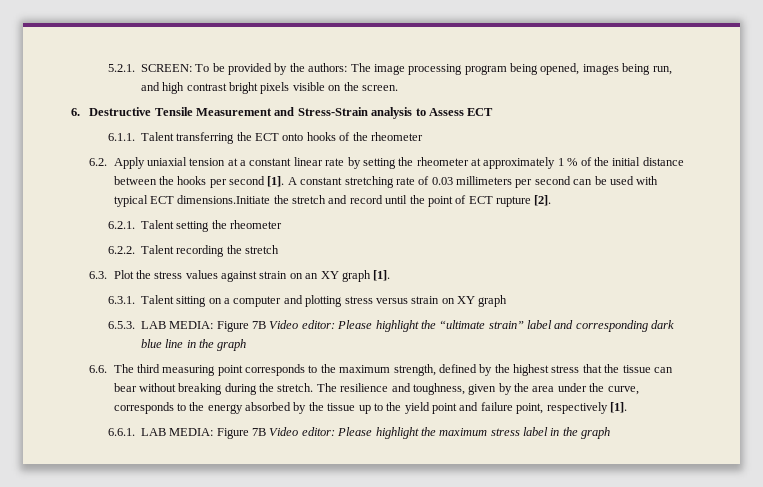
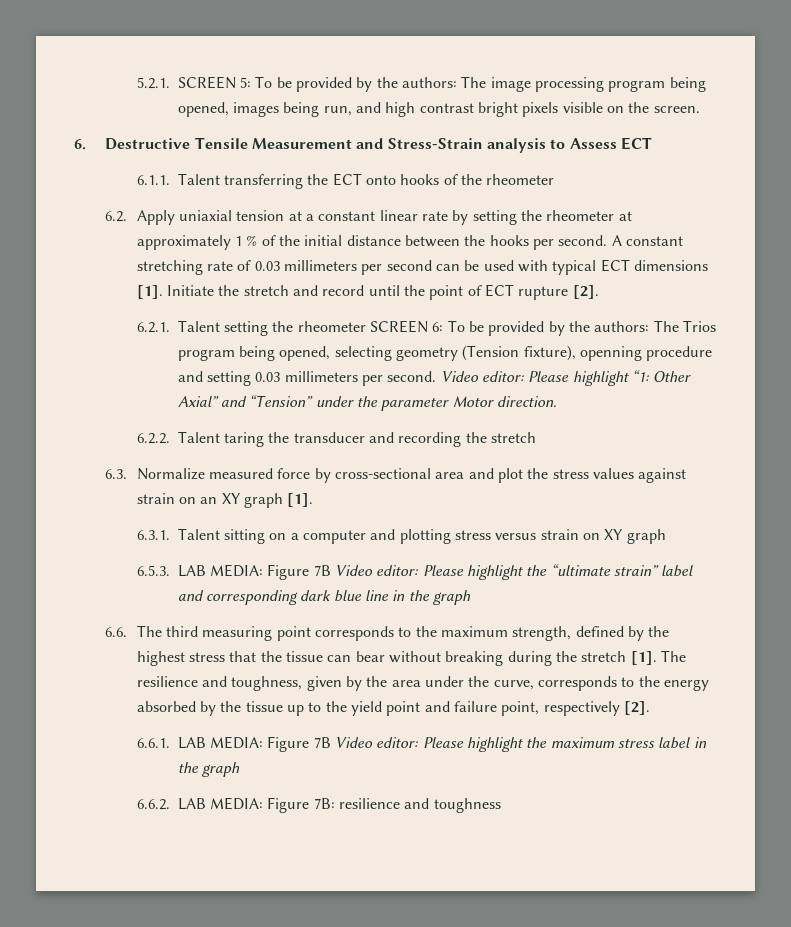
[140,64,192,72] SCREEN: -> [177,76,251,89] SCREEN 5:
[229,176,285,187] second [1]. -> [558,235,608,246] second.
[177,195,271,204] dimensions.Initiate -> [633,260,708,271] [136,285,214,299] dimensions [1]. Initiate
[107,245,280,257] [89,270,134,279] // 6.2.2. Talent recording the stretch // 6.3. Plot -> [369,320,716,336] [177,345,713,361] [177,370,692,386] [177,395,557,411] [136,431,536,447] [105,468,523,483] SCREEN 6: To be provided by the authors: The Trios program being opened, selecting geometry (Tension fixture), openning procedure and setting 0.03 millimeters per second. Video editor: Please highlight “1: Other Axial” and “Tension” under the parameter Motor direction. // 6.2.2. Talent taring the transducer and recording the stretch // 6.3. Normalize measured force by cross-sectional area and plot
[277,383,314,392] stretch. -> [581,651,657,665] stretch [1].
[609,402,627,413] [1]. -> [623,701,650,715] [2].
(611, 433) none -> [136,797,501,813] // 6.6.2. LAB MEDIA: Figure 7B: resilience and toughness

